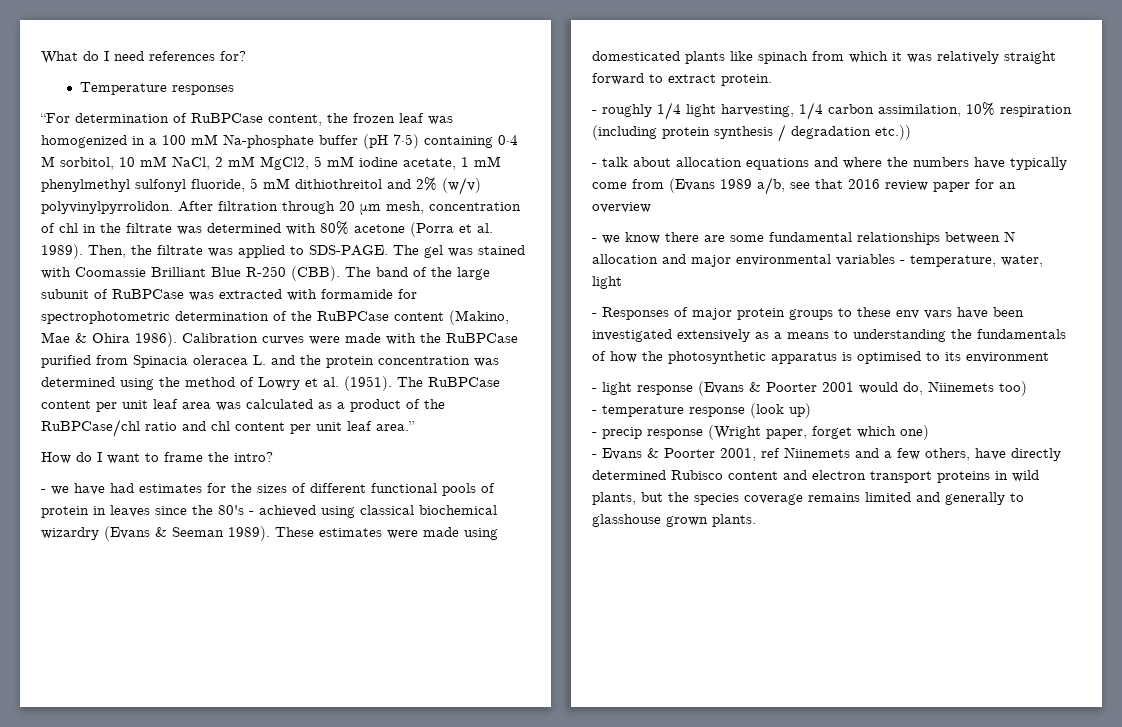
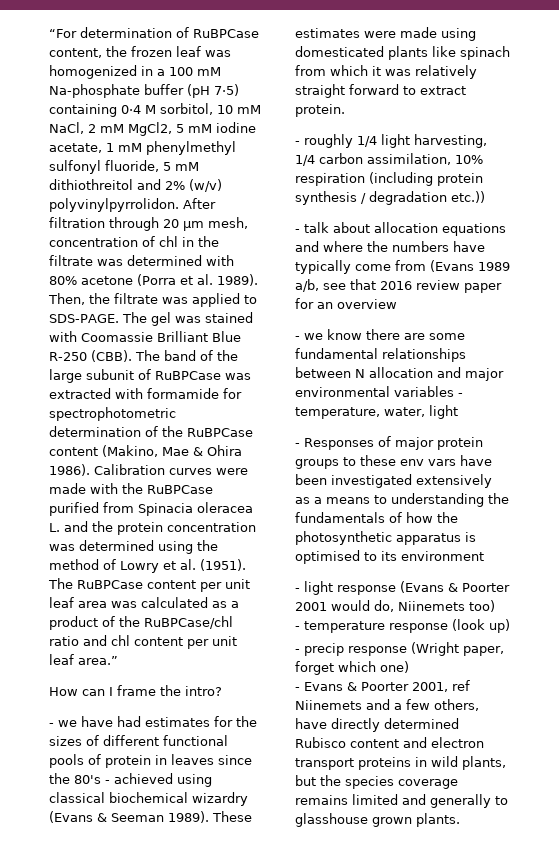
[41,51,246,64] [79,82,234,95] What do I need references for? // Temperature responses // -> (49, 33) none
[76,452,159,464] do I want to -> [82,687,113,696] can I

